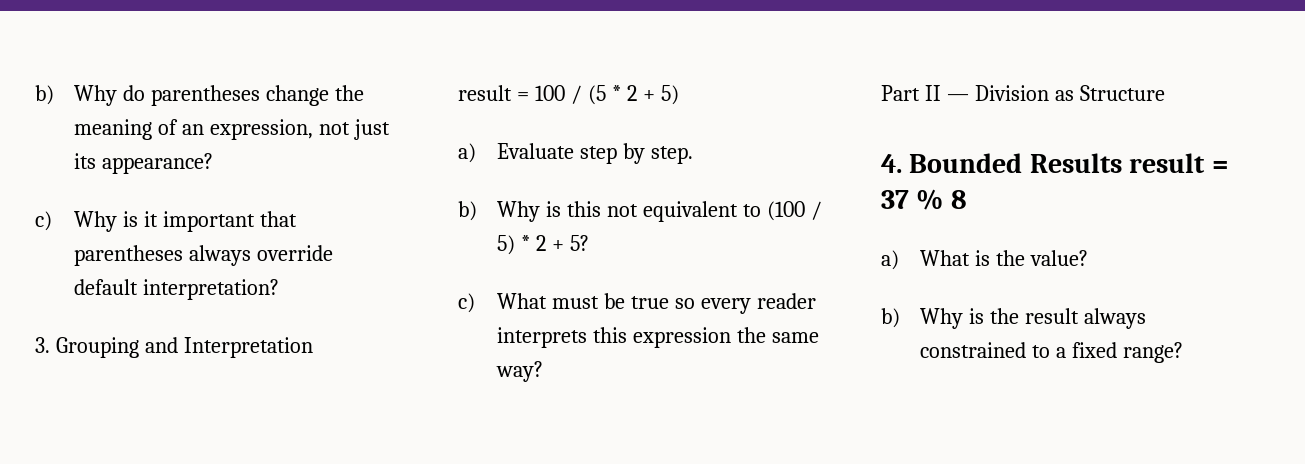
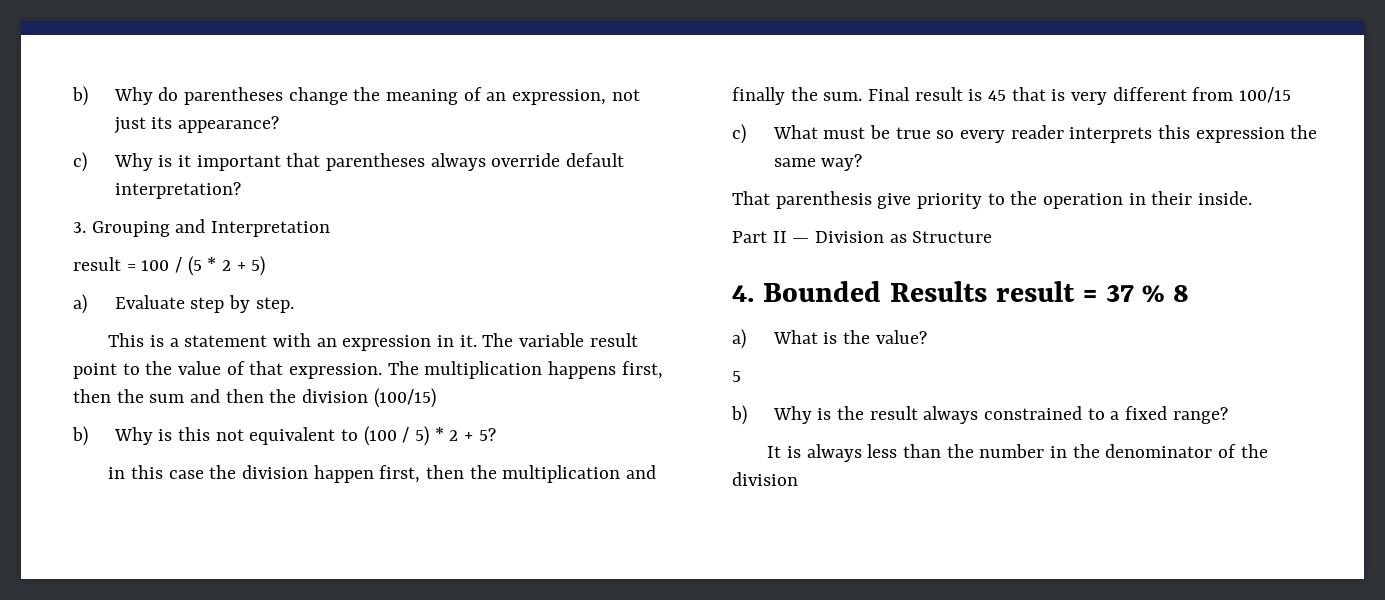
(694, 155) none -> [108,333,638,351] [73,361,663,379] [73,388,436,408] // This is a statement with an expression in it. The variable result point to the value of that expression. The multiplication happens first, then the sum and then the division (100/15)
(589, 243) none -> [108,465,656,483] [732,87,1292,105] // in this case the division happen first, then the multiplication and finally the sum. Final result is 45 that is very different from 100/15
(544, 371) none -> [732,191,1253,209] // That parenthesis give priority to the operation in their inside.
(1089, 258) none -> [732,371,741,382] // 5
(1183, 352) none -> [767,444,1268,462] [732,472,798,486] // It is always less than the number in the denominator of the division

